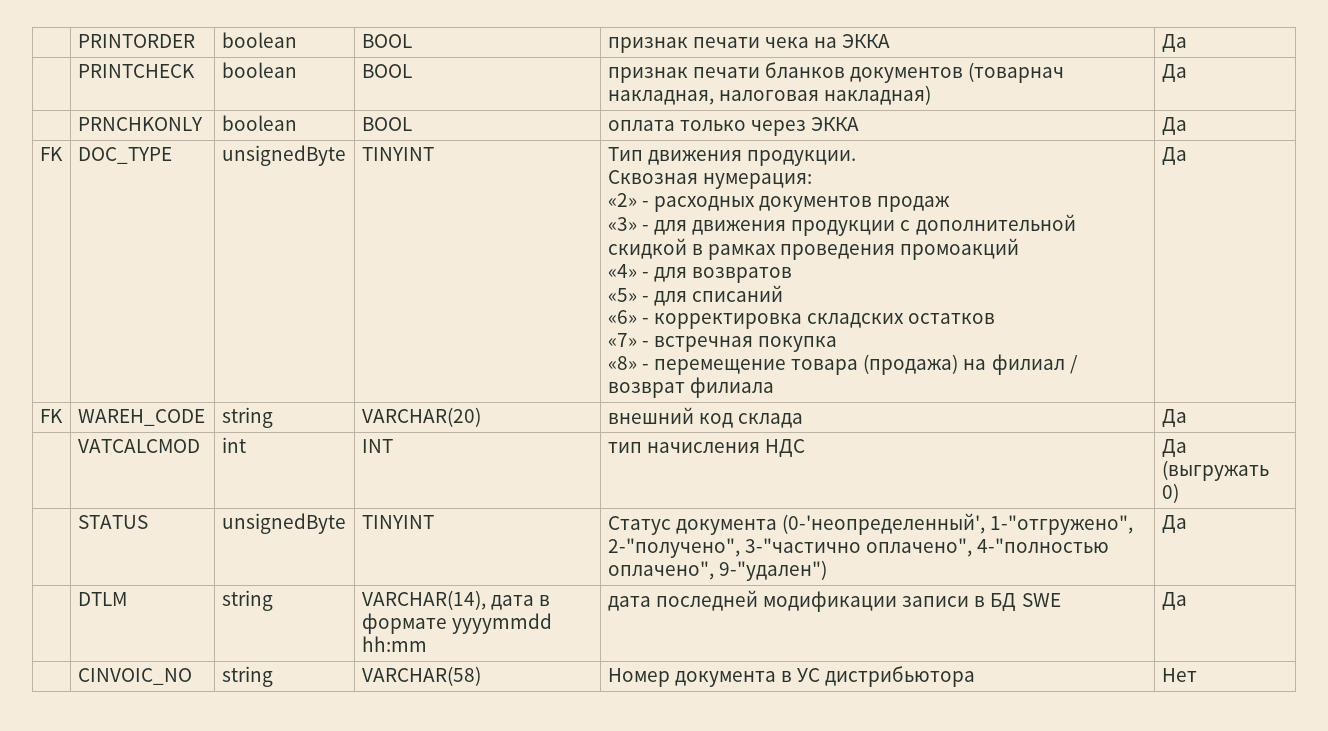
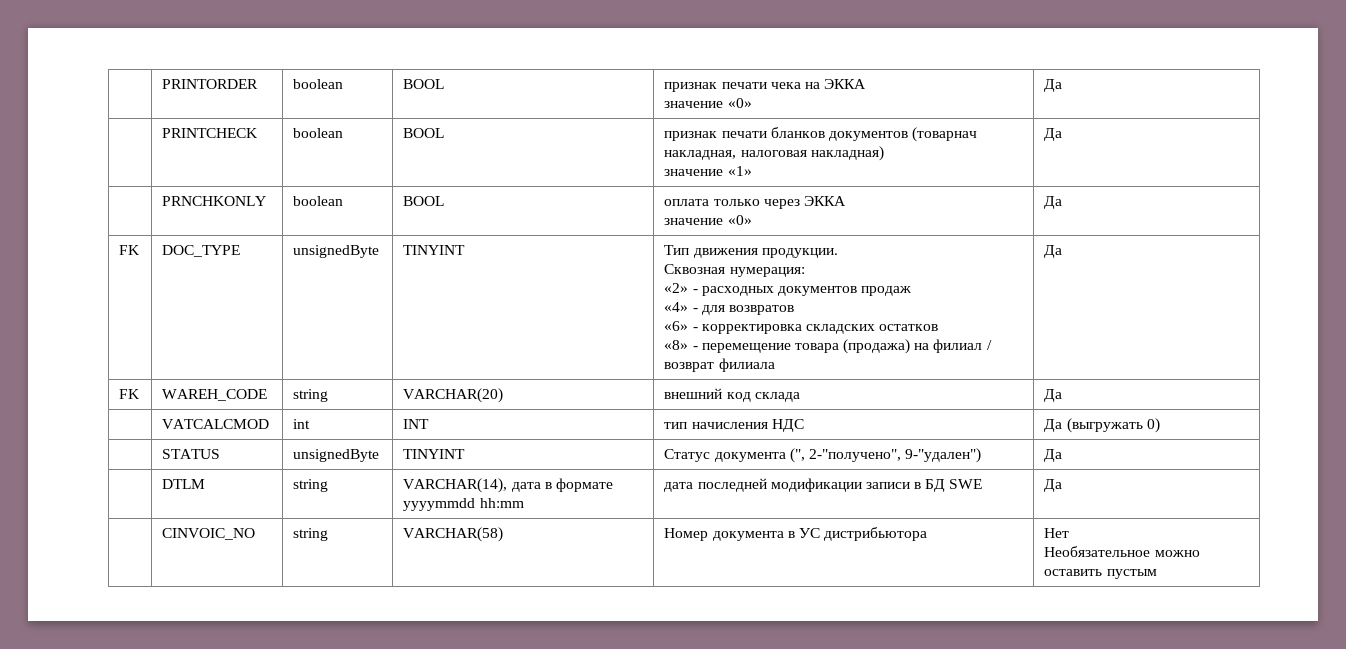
(891, 41) none -> [664,98,752,108] // значение «0»
(932, 95) none -> [664,166,752,176] // значение «1»
(860, 124) none -> [664,215,752,225] // значение «0»
[607,214,1076,236] [607,238,1020,260] // «3» - для движения продукции с дополнительной скидкой в рамках проведения промоакций -> (912, 291) none
[607,285,784,306] // «5» - для списаний -> (794, 310) none
[607,333,838,352] // «7» - встречная покупка -> (939, 327) none
[782,513,1134,535] [607,538,1110,558] [607,561,714,580] (0-'неопределенный', 1-"отгружено", 2-"получено", 3-"частично оплачено", 4-"полностью оплачено", -> [789,448,901,463] (", 2-"получено",
(1197, 675) none -> [1044,546,1200,557] [1044,569,1157,579] // Необязательное можно оставить пустым

